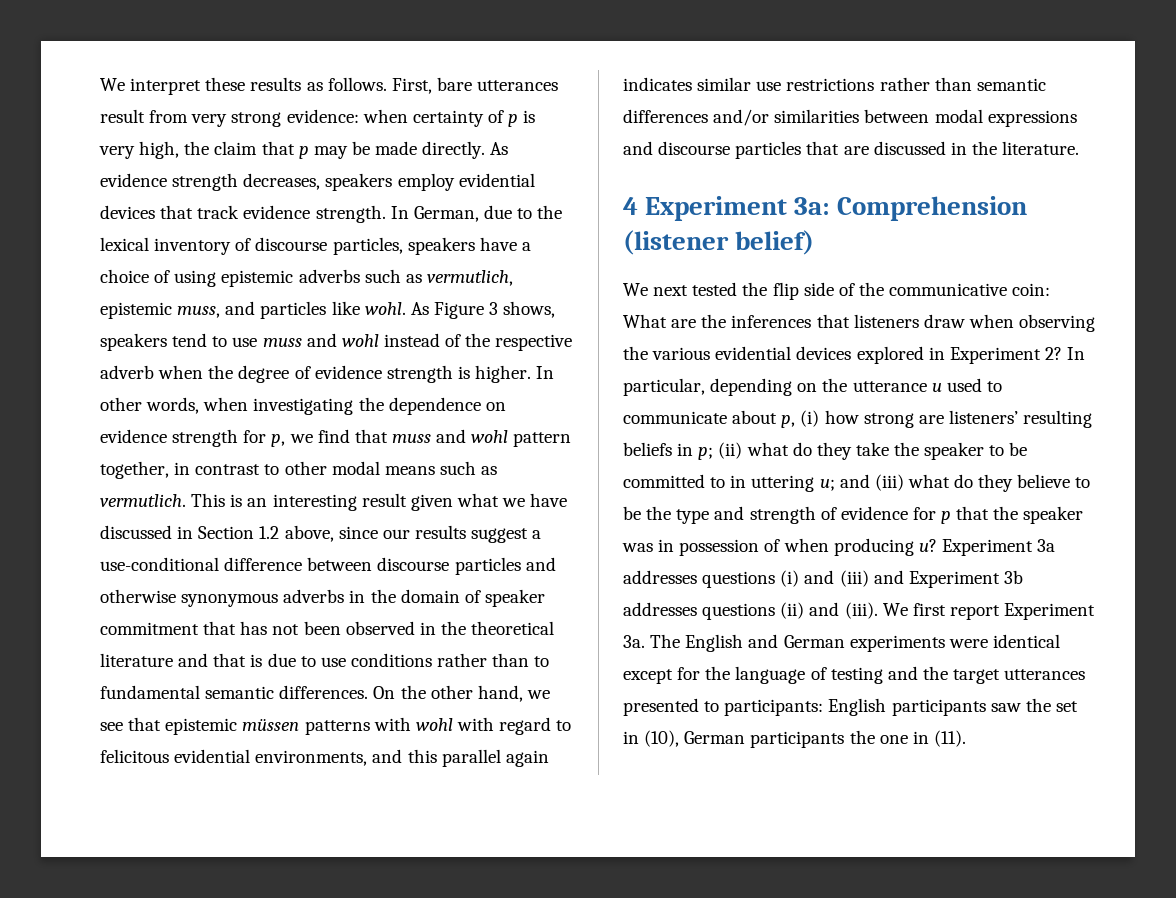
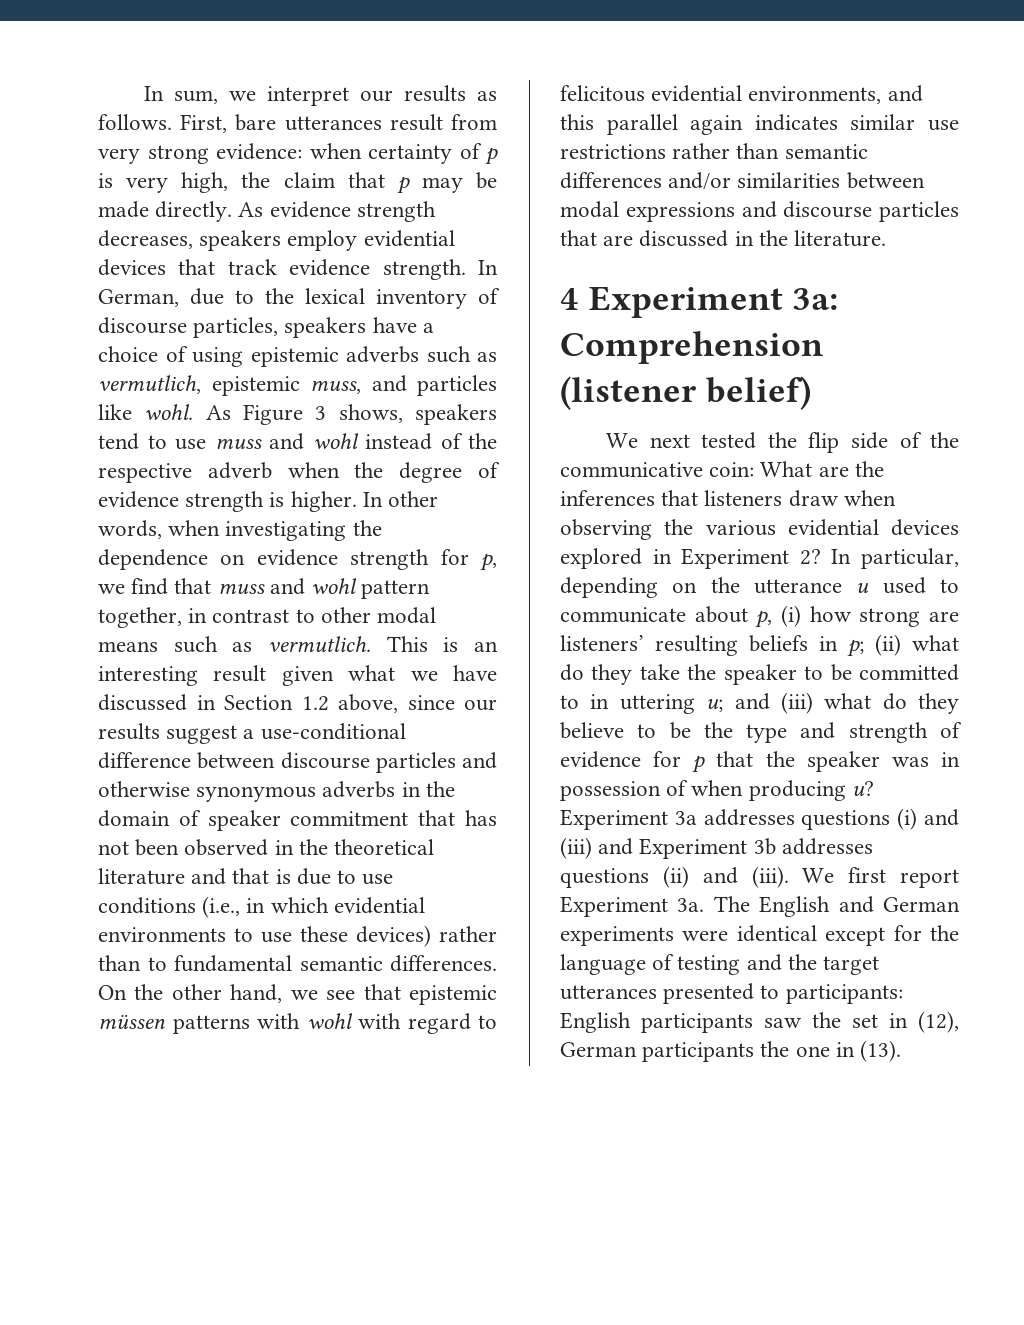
[100,77,246,95] We interpret these -> [144,86,394,106] In sum, we interpret our
(432, 660) none -> [202,896,425,918] [98,925,431,947] (i.e., in which evidential environments to use these devices)
[644,730,680,747] (10), -> [918,1011,959,1033] (12),
[933,730,966,747] (11). -> [860,1040,902,1062] (13).

